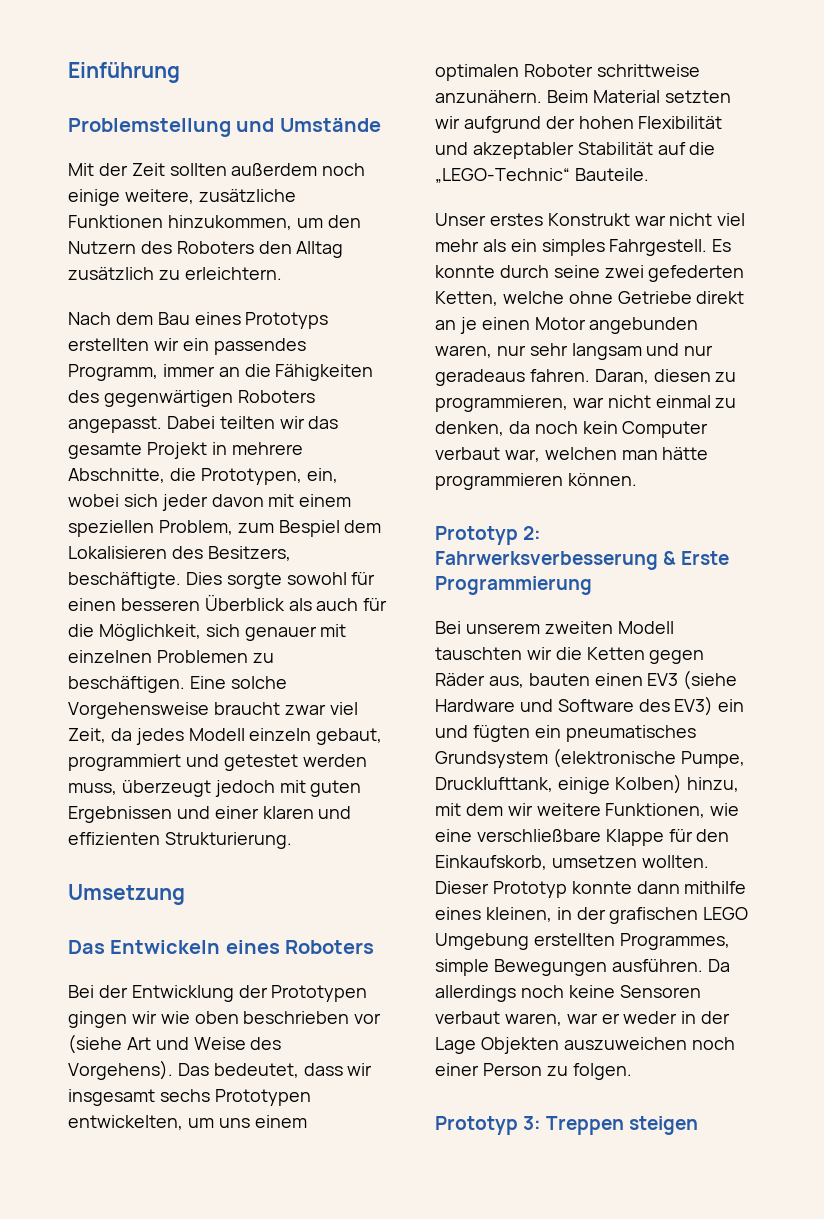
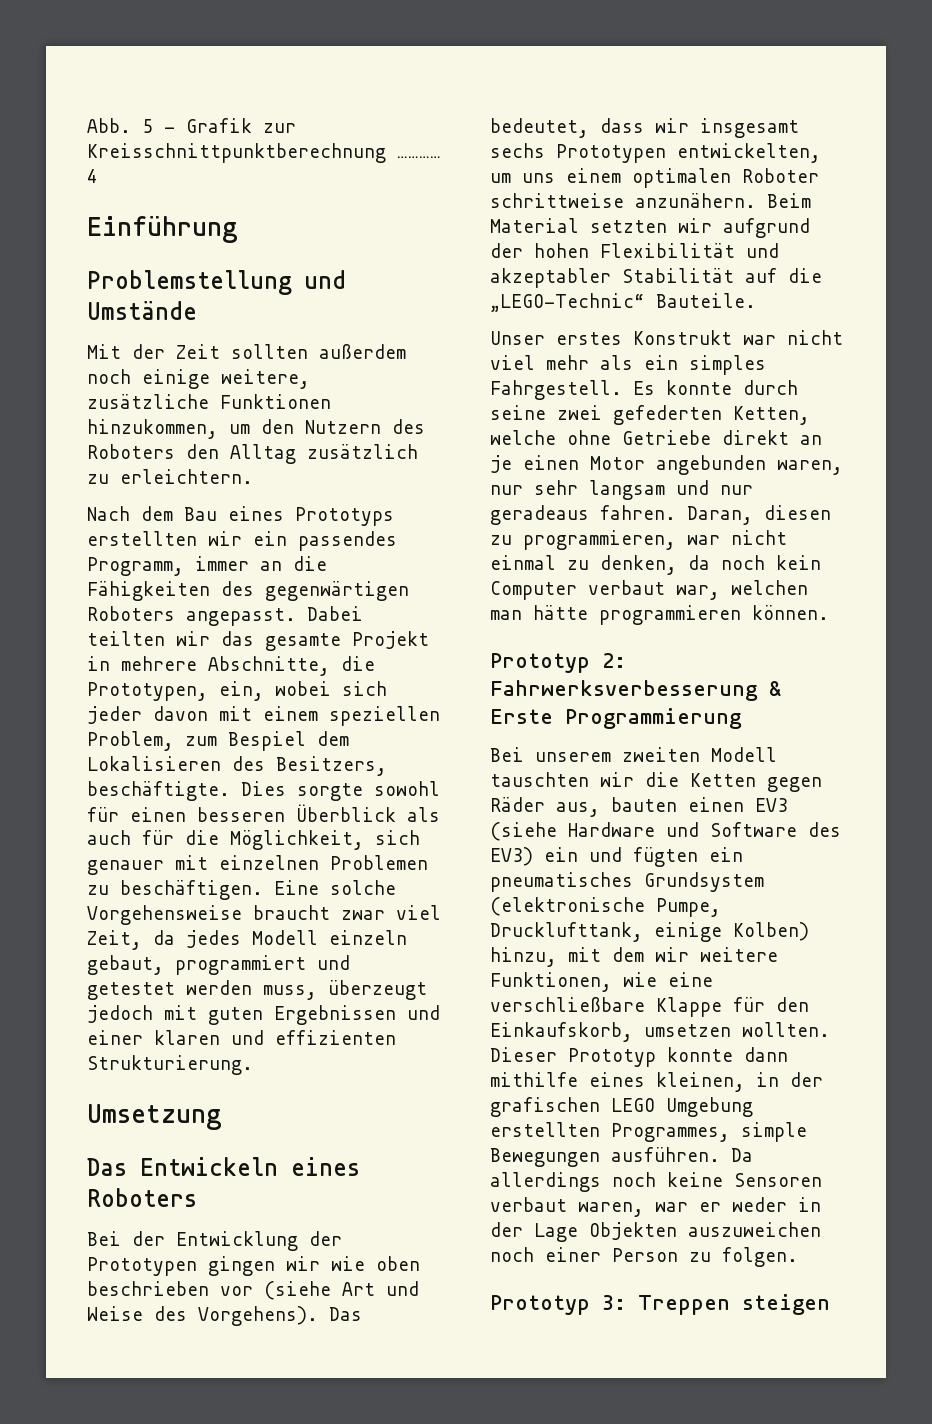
(68, 72) none -> [87,118,296,133] [87,143,441,163] [87,169,98,183] Abb. 5 - Grafik zur Kreisschnittpunktberechnung ………… 4 //

